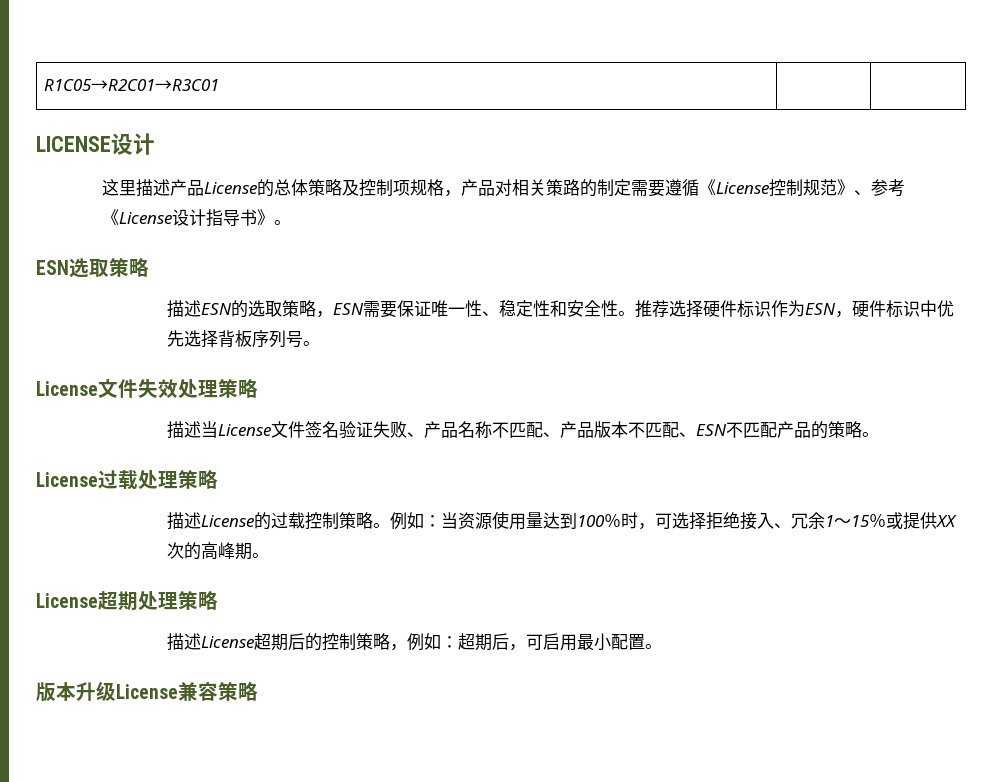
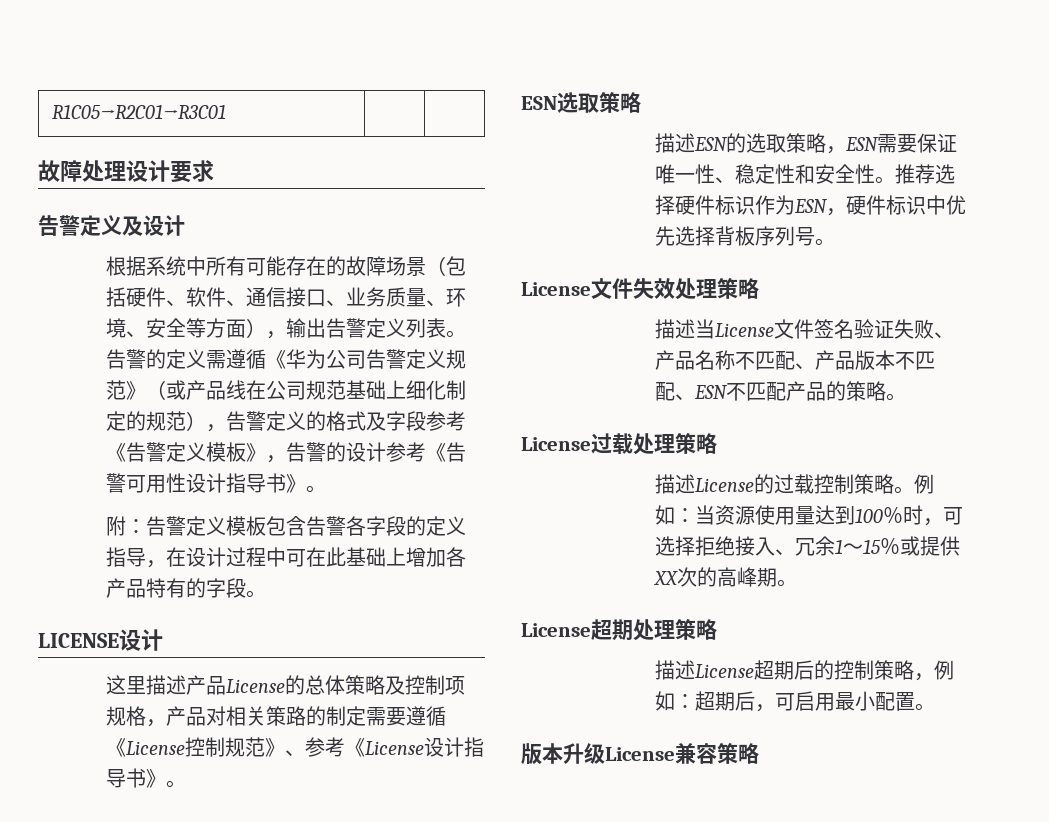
(219, 85) none -> [38,160,214,183] [38,215,185,236] [106,256,467,276] [106,287,467,307] [106,318,467,339] [106,349,467,369] [106,380,467,400] [106,411,467,432] [106,442,467,463] [106,473,327,493] [106,516,467,536] [106,547,467,568] [106,578,267,598] // 故障处理设计要求 // 告警定义及设计 // 根据系统中所有可能存在的故障场景（包括硬件、软件、通信接口、业务质量、环境、安全等方面），输出告警定义列表。告警的定义需遵循《华为公司告警定义规范》（或产品线在公司规范基础上细化制定的规范），告警定义的格式及字段参考《告警定义模板》，告警的设计参考《告警可用性设计指导书》。 // 附：告警定义模板包含告警各字段的定义指导，在设计过程中可在此基础上增加各产品特有的字段。

